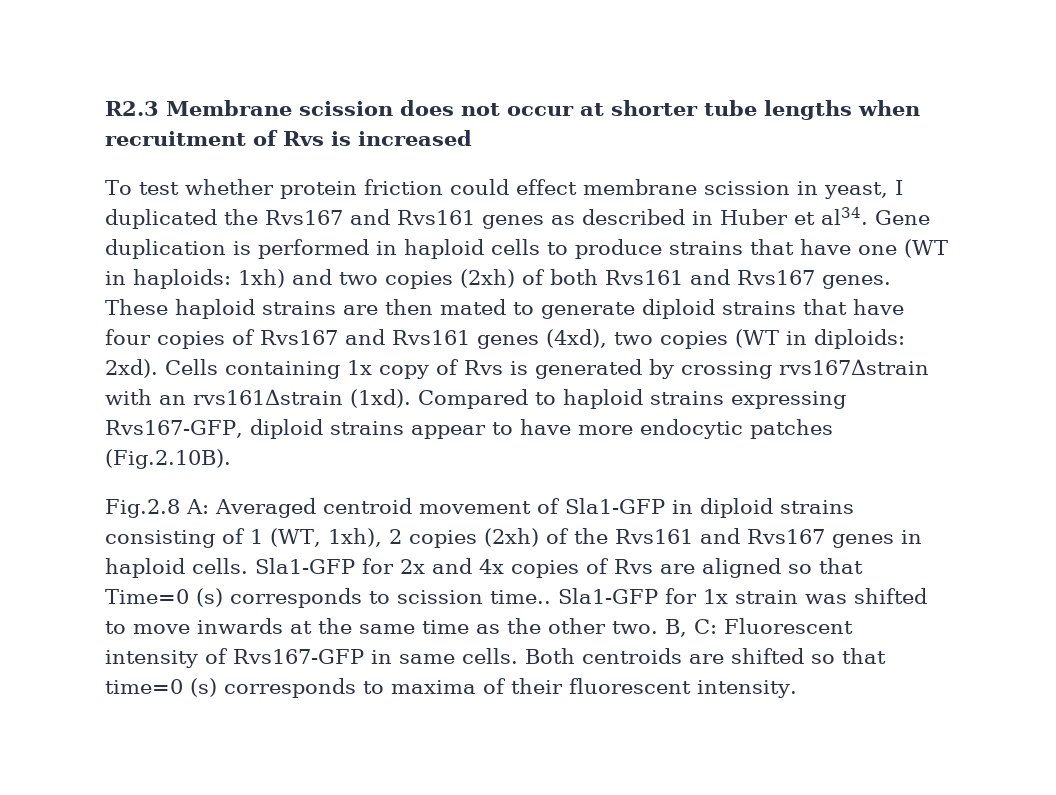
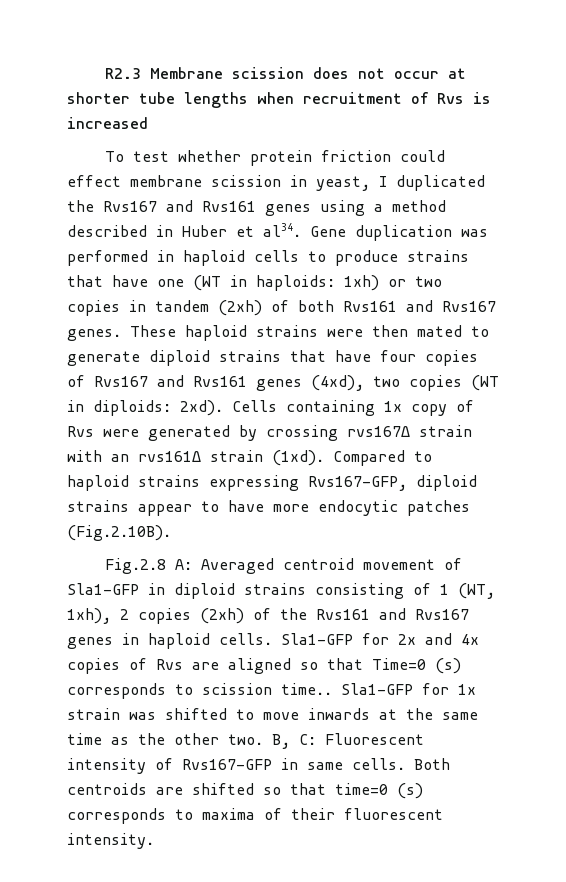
[551,215,575,225] as -> [320,200,446,216] using a method
[233,241,251,255] is -> [461,229,488,237] was
[292,269,453,289] and two copies -> [388,276,442,287] [67,300,209,316] or two copies in tandem
[343,305,378,315] are -> [327,329,363,337] were
[510,361,528,375] is -> [103,429,139,437] were
[779,359,929,375] [105,389,343,405] rvs167Δstrain with an rvs161Δstrain -> [347,425,472,437] [67,450,263,462] rvs167Δ strain with an rvs161Δ strain

